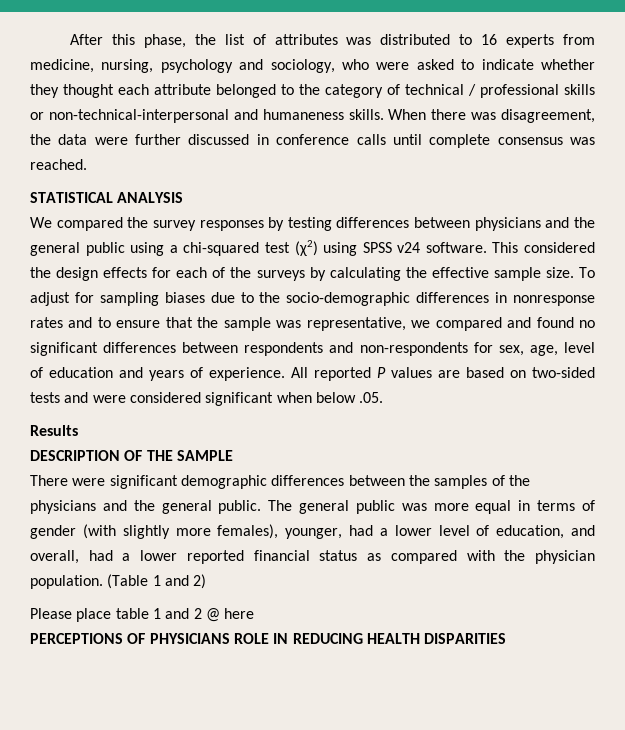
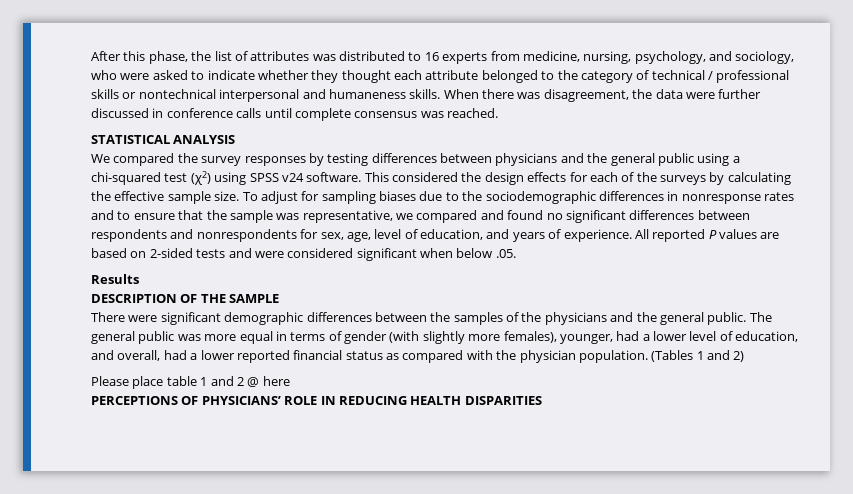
[160,59,233,73] psychology -> [634,51,706,64] psychology,
[48,109,229,123] non-technical-interpersonal -> [138,89,300,102] nontechnical interpersonal
[286,292,411,306] socio-demographic -> [485,191,596,204] sociodemographic
[359,342,468,356] non-respondents -> [196,229,297,242] nonrespondents
[49,367,113,378] education -> [420,229,483,240] education,
[532,367,595,378] two-sided -> [149,248,193,258] 2-sided
[107,574,149,589] (Table -> [651,350,694,362] (Tables
[149,633,230,644] PHYSICIANS -> [201,396,281,405] PHYSICIANS’

